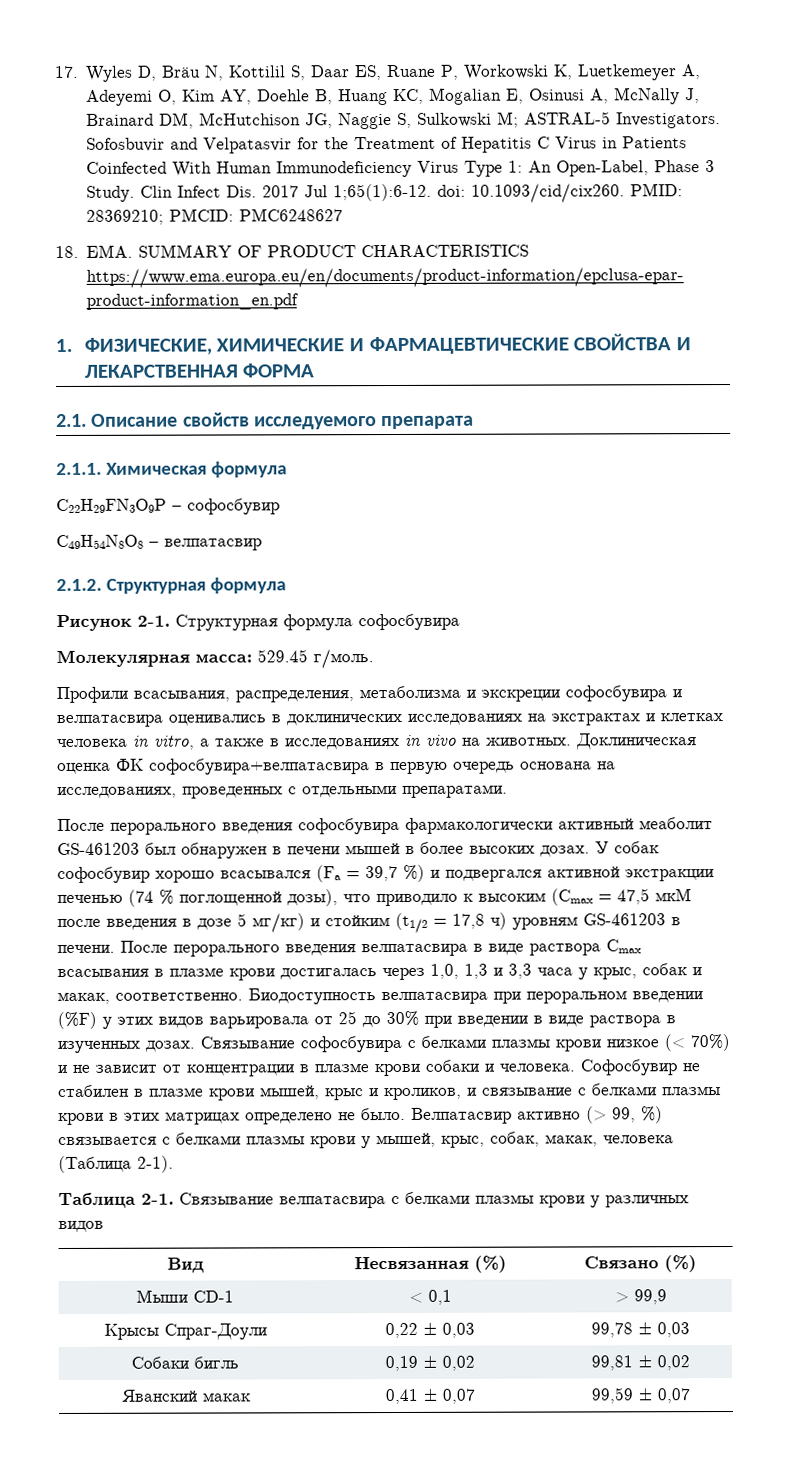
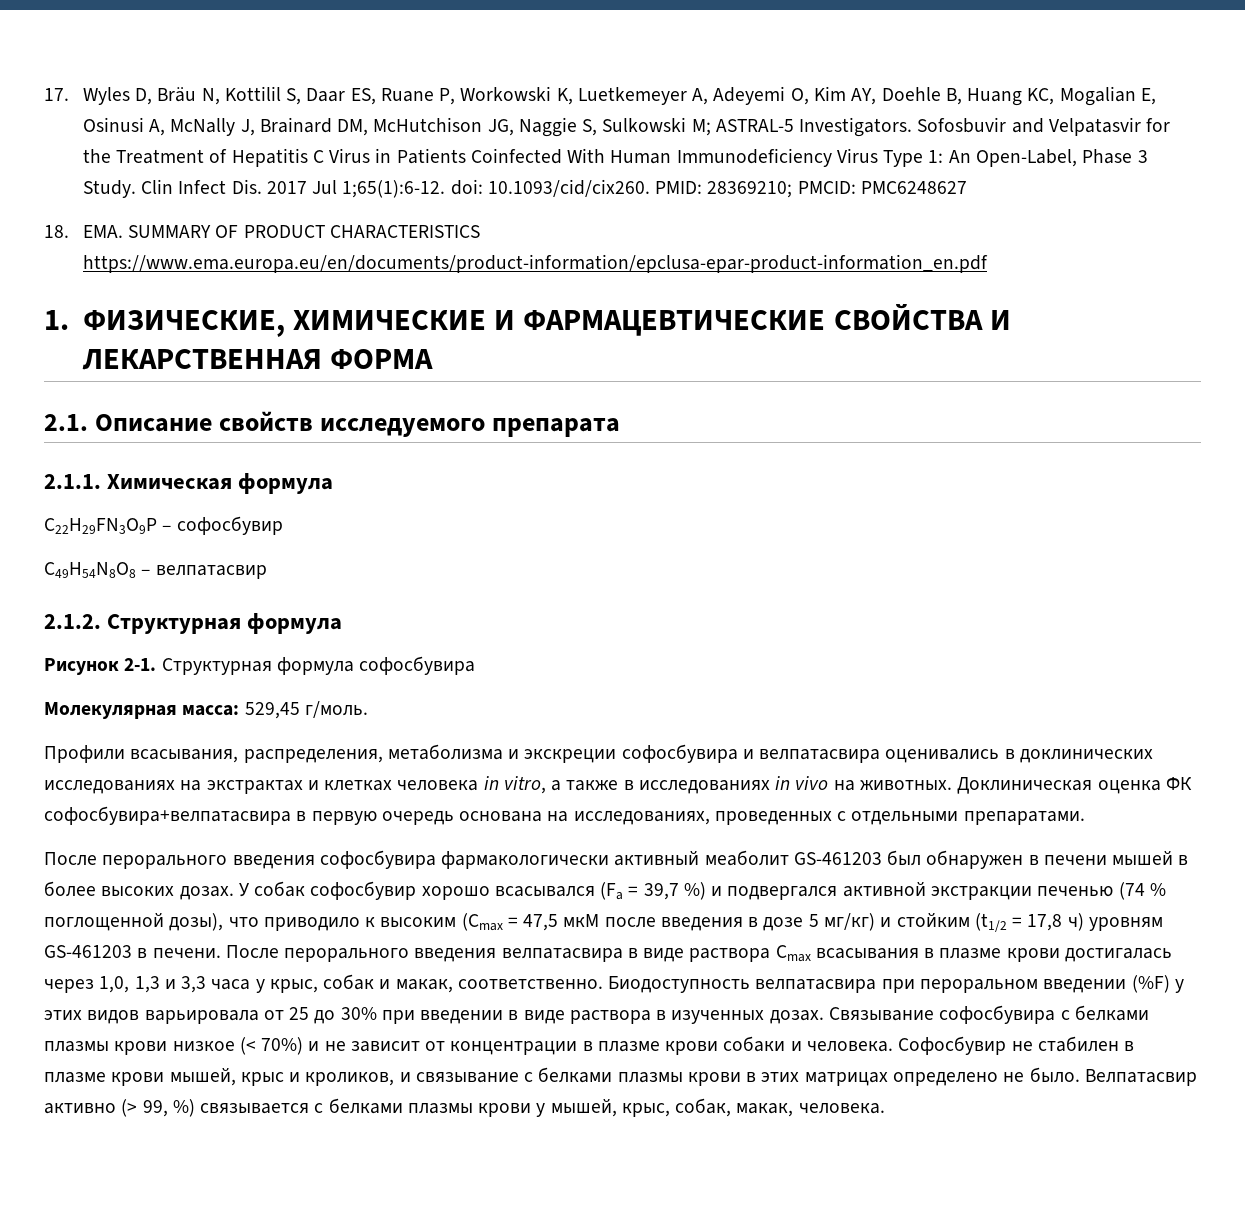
[257,649,308,663] 529.45 -> [244,702,300,719] 529,45
[603,1135,674,1144] [58,1155,174,1173] [58,1191,689,1209] [58,1220,104,1232] [166,1257,204,1273] [353,1255,507,1273] [584,1255,697,1273] [136,1289,234,1303] [408,1289,452,1305] [614,1289,667,1305] [103,1323,267,1340] [385,1322,475,1339] [591,1322,690,1338] [131,1356,239,1369] [385,1355,475,1372] [591,1355,690,1371] [120,1389,251,1402] [385,1388,475,1405] [591,1387,690,1404] человека (Таблица 2-1). // Таблица 2-1. Связывание велпатасвира с белками плазмы крови у различных видов // Вид | Несвязанная (%) | Связано (%) // Мыши CD-1 | < 0,1 | > 99,9 // Крысы Спраг-Доули | 0,22 ± 0,03 | 99,78 ± 0,03 // Собаки бигль | 0,19 ± 0,02 | 99,81 ± 0,02 // Яванский макак | 0,41 ± 0,07 | 99,59 ± 0,07 -> [798,1103,885,1114] человека.

